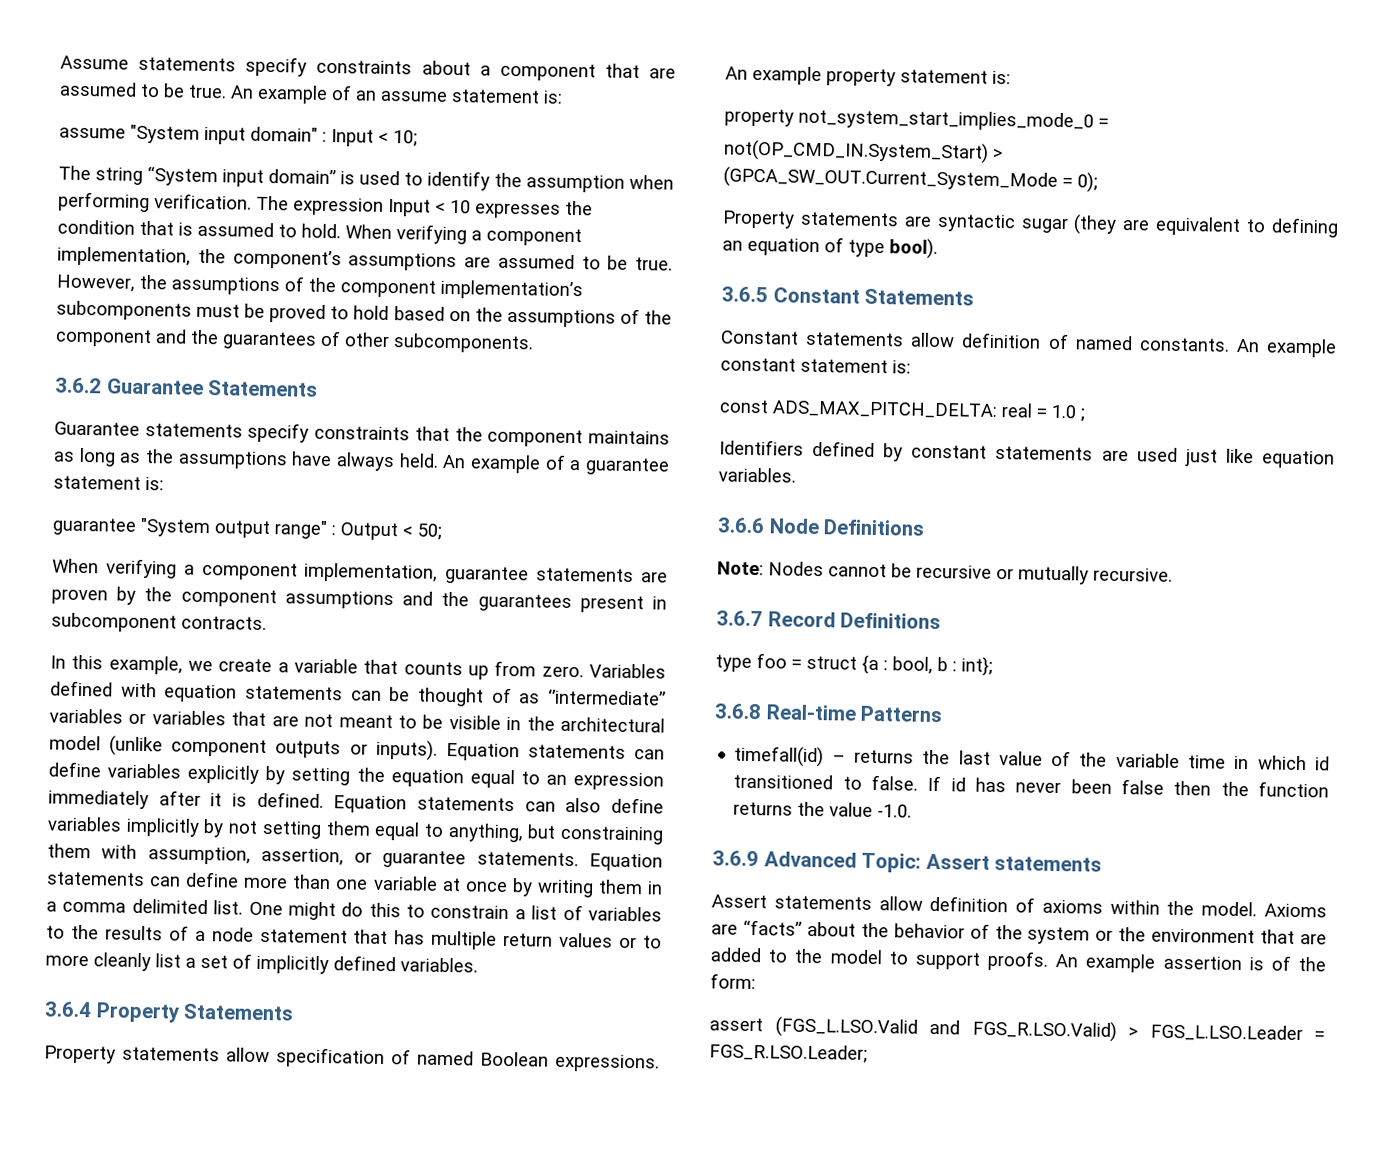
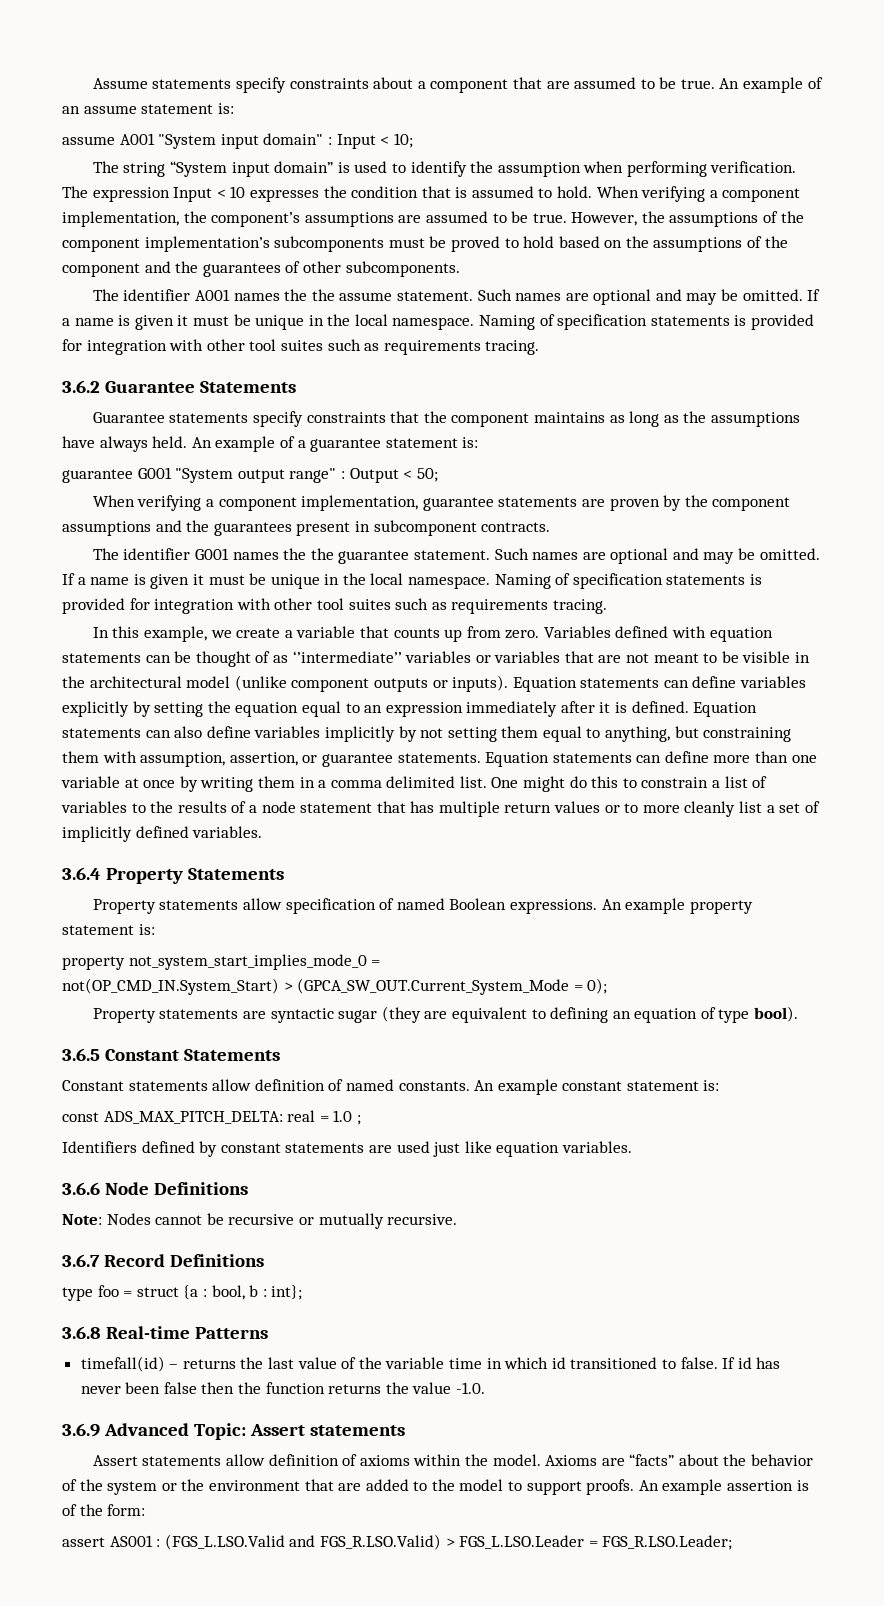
(126, 133) none -> [119,133,155,145] A001
(534, 343) none -> [92,289,821,305] [62,314,815,330] [62,339,540,355] // The identifier A001 names the the assume statement. Such names are optional and may be omitted. If a name is given it must be unique in the local namespace. Naming of specification statements is provided for integration with other tool suites such as requirements tracing.
(136, 526) none -> [137,467,172,479] G001
(267, 623) none -> [92,548,820,564] [62,573,763,589] [62,598,607,614] // The identifier G001 names the the guarantee statement. Such names are optional and may be omitted. If a name is given it must be unique in the local namespace. Naming of specification statements is provided for integration with other tool suites such as requirements tracing.
(763, 1024) none -> [109,1535,161,1547] AS001 :

